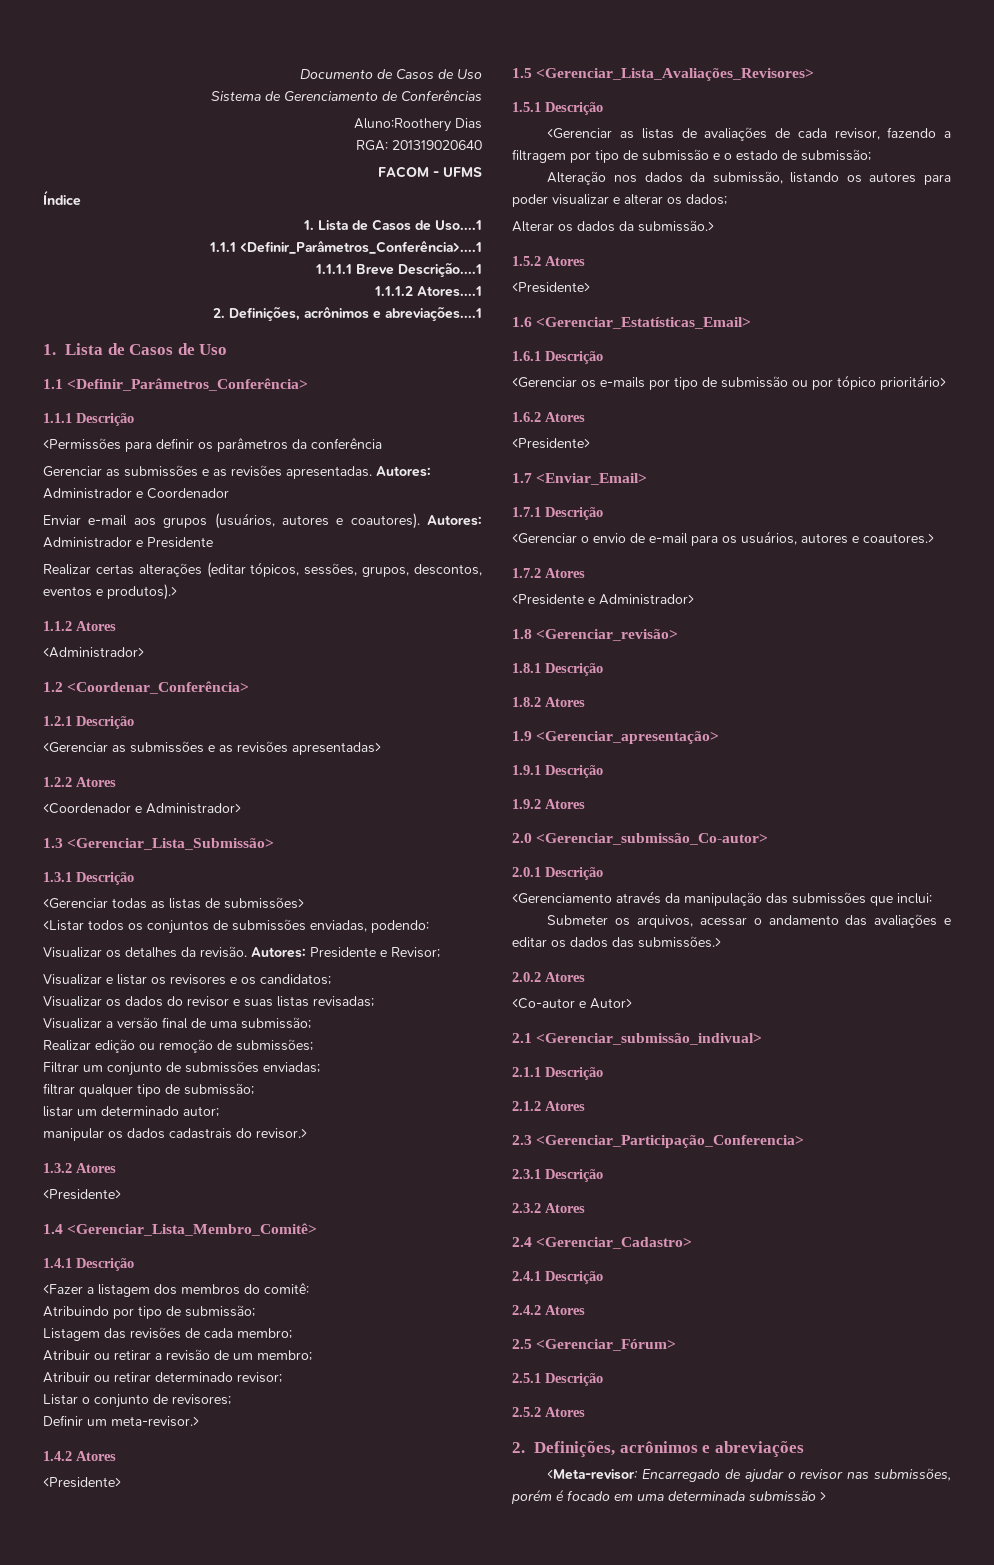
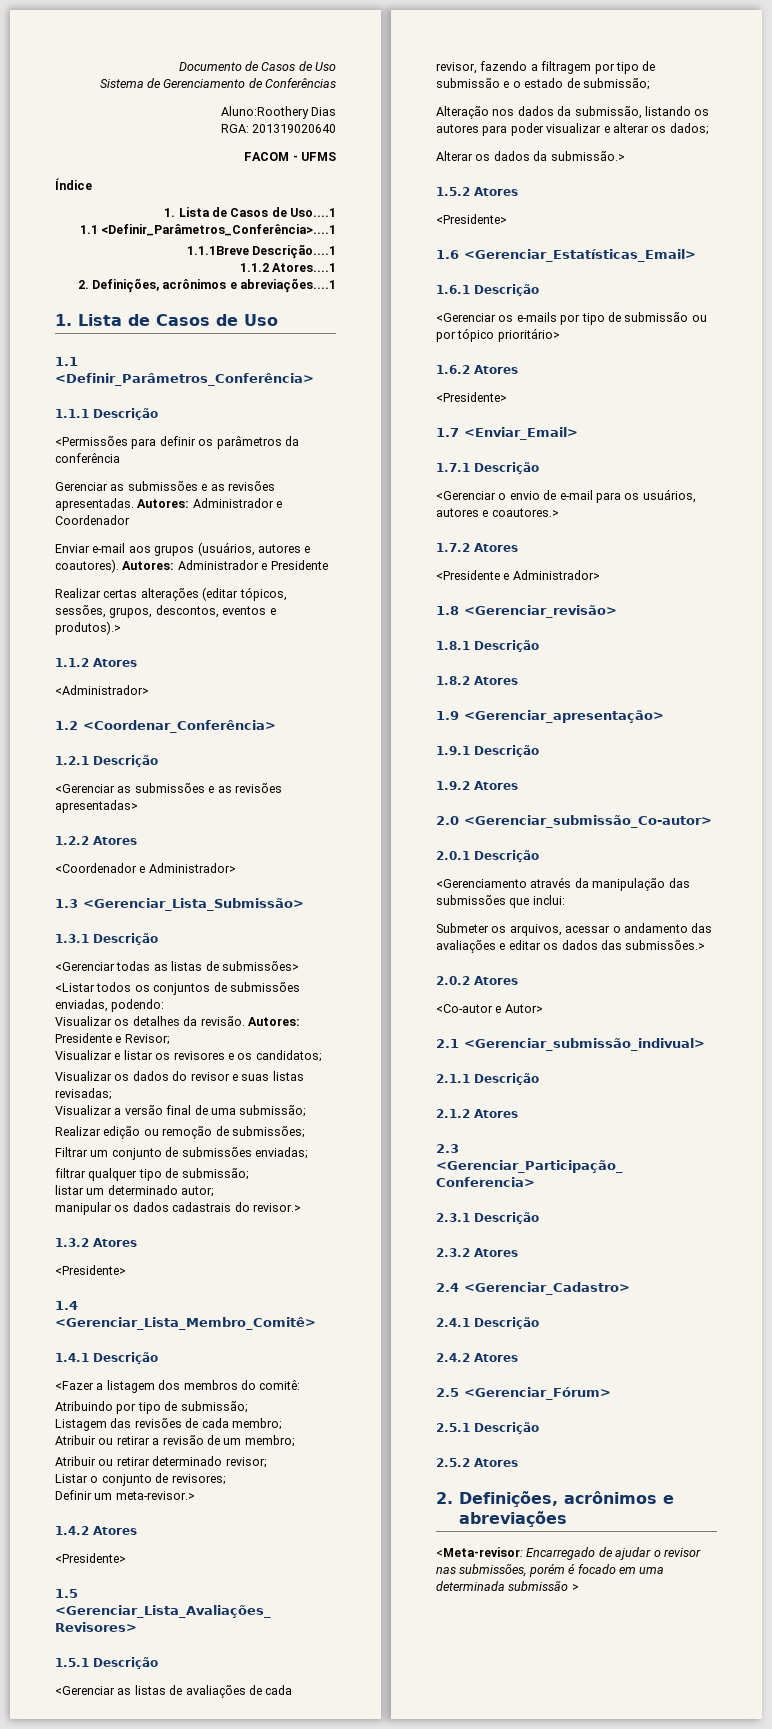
[209,242,236,252] 1.1.1 -> [79,225,98,234] 1.1
[315,264,394,275] 1.1.1.1 Breve -> [186,246,249,255] 1.1.1Breve
[374,286,413,296] 1.1.1.2 -> [239,263,269,272] 1.1.2

